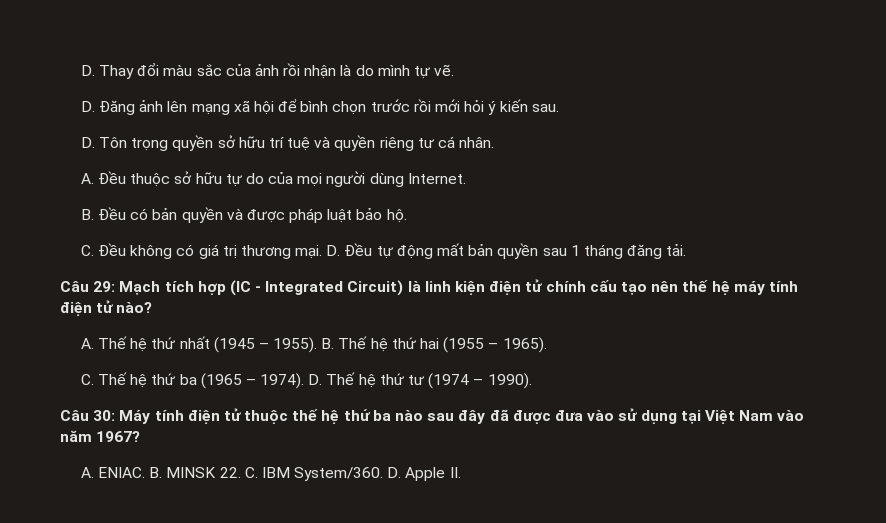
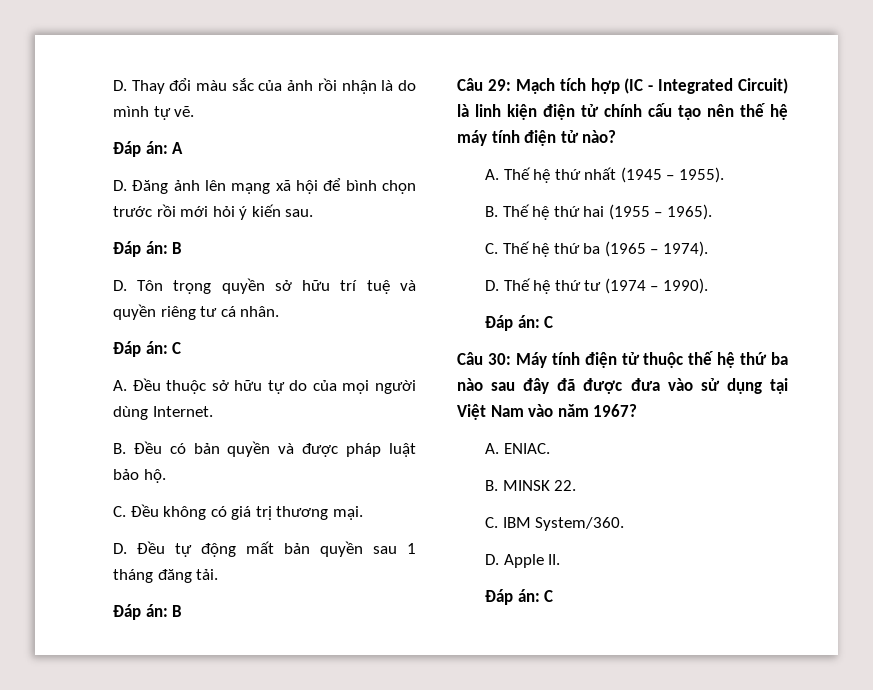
(455, 70) none -> [112,141,184,157] // Đáp án: A
(559, 108) none -> [112,241,183,257] // Đáp án: B
(495, 142) none -> [112,341,182,357] // Đáp án: C
(323, 252) none -> (364, 513) //
(687, 250) none -> [112,604,183,620] // Đáp án: B
(318, 345) none -> (725, 175) //
(305, 381) none -> (709, 249) //
(532, 381) none -> [484,315,554,331] // Đáp án: C
(145, 472) none -> (550, 448) //
(241, 472) none -> (577, 485) //
(384, 474) none -> (625, 524) //
(461, 472) none -> [484,589,554,605] // Đáp án: C

